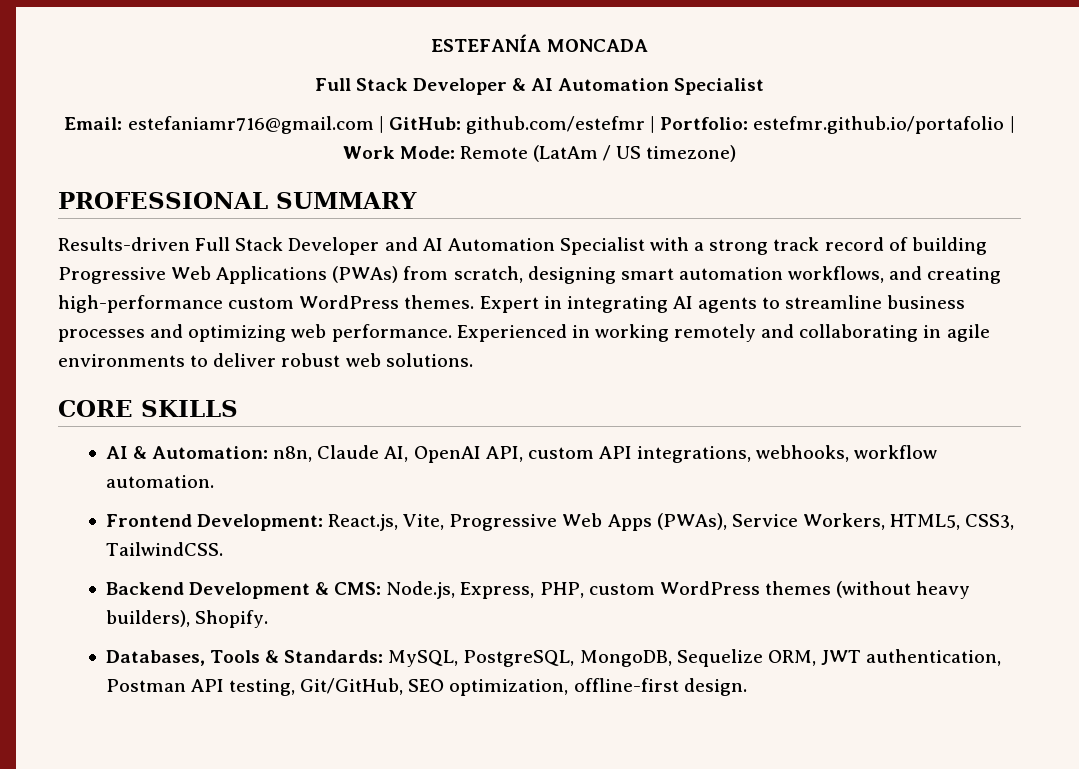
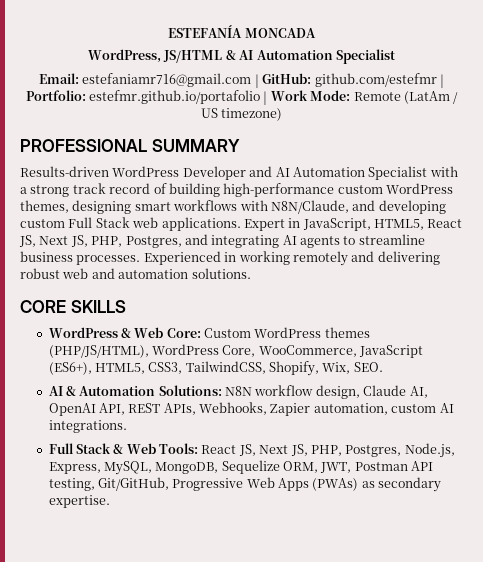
[314,78,507,95] Full Stack Developer -> [88,49,223,63] WordPress, JS/HTML
[195,237,284,251] Full Stack -> [112,166,180,177] WordPress
[58,266,1002,284] [58,295,562,313] Progressive Web Applications (PWAs) from scratch, designing smart automation workflows, and creating high-performance custom WordPress themes. Expert in -> [223,183,453,197] [20,200,446,214] [20,217,463,231] [19,234,208,248] high-performance custom WordPress themes, designing smart workflows with N8N/Claude, and developing custom Full Stack web applications. Expert in JavaScript, HTML5, React JS, Next JS, PHP, Postgres, and
[58,324,452,342] processes and optimizing web performance. -> [76,255,141,265] processes.
[799,324,990,342] [58,353,473,367] [58,400,238,417] [105,445,938,463] [105,475,214,488] [105,513,1015,531] [105,542,223,556] [105,581,971,599] [105,610,268,628] [105,650,575,667] collaborating in agile environments to deliver robust web solutions. // CORE SKILLS // AI & Automation: n8n, Claude AI, OpenAI API, custom API integrations, webhooks, workflow automation. // Frontend Development: React.js, Vite, Progressive Web Apps (PWAs), Service Workers, HTML5, CSS3, TailwindCSS. // Backend Development & CMS: Node.js, Express, PHP, custom WordPress themes (without heavy builders), Shopify. // Databases, Tools & Standards: MySQL, PostgreSQL, -> [377,251,440,265] [20,268,251,279] [20,300,126,313] [48,327,370,338] [48,344,424,358] [48,361,383,376] [48,385,428,399] [48,402,454,416] [48,420,127,433] [48,443,455,458] [48,461,152,475] delivering robust web and automation solutions. // CORE SKILLS // WordPress & Web Core: Custom WordPress themes (PHP/JS/HTML), WordPress Core, WooCommerce, JavaScript (ES6+), HTML5, CSS3, TailwindCSS, Shopify, Wix, SEO. // AI & Automation Solutions: N8N workflow design, Claude AI, OpenAI API, REST APIs, Webhooks, Zapier automation, custom AI integrations. // Full Stack & Web Tools: React JS, Next JS, PHP, Postgres, Node.js, Express, MySQL,
[820,649,1002,666] JWT authentication, -> [320,462,352,473] JWT,
[408,678,747,696] SEO optimization, offline-first design. -> [172,477,442,492] [48,495,110,508] Progressive Web Apps (PWAs) as secondary expertise.

